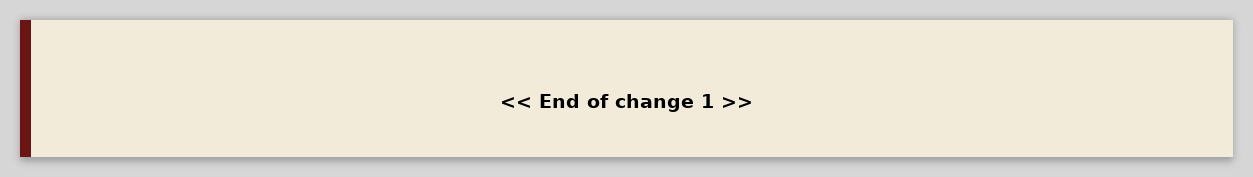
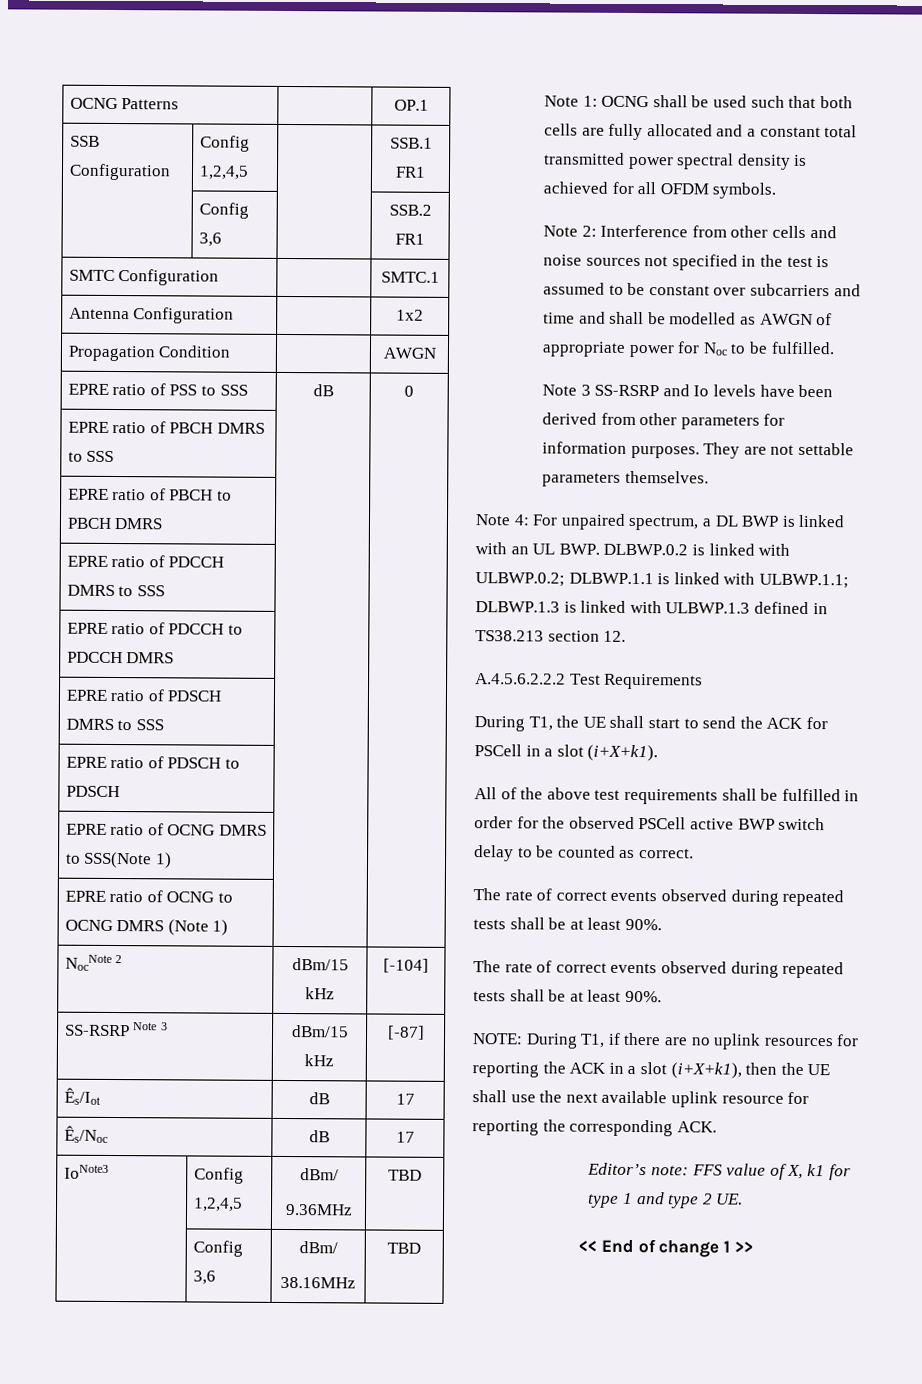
(500, 102) none -> [69,97,180,110] [393,99,429,111] [69,135,100,147] [68,163,171,181] [199,135,250,152] [198,165,249,180] [389,137,433,149] [395,166,426,178] [198,202,249,219] [198,232,222,247] [388,204,432,216] [395,233,425,245] [68,269,220,286] [380,271,440,283] [68,307,235,324] [396,309,424,321] [67,345,231,362] [382,347,436,359] [67,383,248,396] [312,384,334,397] [404,385,414,397] [67,421,265,434] [67,450,115,462] [67,488,232,501] [66,517,163,530] [66,555,225,568] [66,584,165,597] [66,622,243,635] [66,651,175,664] [65,689,223,702] [65,718,164,731] [65,756,240,769] [65,785,120,798] [65,823,267,836] [65,851,172,869] [64,890,233,903] [64,919,229,936] [64,954,123,971] [291,958,349,971] [305,987,335,1000] [383,958,429,973] [64,1022,168,1037] [291,1025,349,1038] [304,1054,334,1067] [386,1025,425,1040] [63,1087,101,1105] [308,1092,330,1105] [395,1093,415,1105] [63,1125,108,1143] [308,1130,330,1143] [395,1131,415,1143] [63,1164,109,1179] [193,1167,244,1184] [193,1197,243,1212] [299,1168,339,1181] [284,1203,353,1216] [388,1169,422,1181] [192,1240,243,1257] [192,1270,216,1285] [298,1241,338,1254] [280,1276,356,1289] [387,1242,421,1254] [543,95,853,109] [543,123,858,141] [543,152,808,170] [542,181,777,199] [542,224,837,239] [542,254,830,271] [542,282,861,297] [542,311,833,326] [541,341,835,358] [541,384,834,398] [541,412,786,430] [541,441,854,459] [541,470,709,487] [475,513,846,531] [475,542,791,556] [475,572,849,589] [475,600,828,615] [475,630,627,642] [475,673,704,690] [474,715,828,732] [474,744,659,762] [474,787,860,805] [474,816,826,831] [474,845,694,862] [473,888,845,907] [473,917,662,931] [473,960,845,979] [473,989,662,1003] [472,1032,860,1050] [472,1061,831,1079] [472,1090,810,1108] [472,1119,717,1137] [587,1162,851,1181] [588,1192,744,1209] OCNG Patterns | | OP.1 // SSB Configuration | Config 1,2,4,5 | | SSB.1 FR1 // | Config 3,6 | | SSB.2 FR1 // SMTC Configuration | | SMTC.1 // Antenna Configuration | | 1x2 // Propagation Condition | | AWGN // EPRE ratio of PSS to SSS | dB | 0 // EPRE ratio of PBCH DMRS to SSS | | // EPRE ratio of PBCH to PBCH DMRS | | // EPRE ratio of PDCCH DMRS to SSS | | // EPRE ratio of PDCCH to PDCCH DMRS | | // EPRE ratio of PDSCH DMRS to SSS | | // EPRE ratio of PDSCH to PDSCH | | // EPRE ratio of OCNG DMRS to SSS(Note 1) | | // EPRE ratio of OCNG to OCNG DMRS (Note 1) | | // NocNote 2 | dBm/15 kHz | [-104] // SS-RSRP Note 3 | dBm/15 kHz | [-87] // Ês/Iot | dB | 17 // Ês/Noc | dB | 17 // IoNote3 | Config 1,2,4,5 | dBm/ // 9.36MHz | TBD // | Config 3,6 | dBm/ // 38.16MHz | TBD // Note 1: OCNG shall be used such that both cells are fully allocated and a constant total transmitted power spectral density is achieved for all OFDM symbols. // Note 2: Interference from other cells and noise sources not specified in the test is assumed to be constant over subcarriers and time and shall be modelled as AWGN of appropriate power for Noc to be fulfilled. // Note 3 SS-RSRP and Io levels have been derived from other parameters for information purposes. They are not settable parameters themselves. // Note 4: For unpaired spectrum, a DL BWP is linked with an UL BWP. DLBWP.0.2 is linked with ULBWP.0.2; DLBWP.1.1 is linked with ULBWP.1.1; DLBWP.1.3 is linked with ULBWP.1.3 defined in TS38.213 section 12. // A.4.5.6.2.2.2 Test Requirements // During T1, the UE shall start to send the ACK for PSCell in a slot (i+X+k1). // All of the above test requirements shall be fulfilled in order for the observed PSCell active BWP switch delay to be counted as correct. // The rate of correct events observed during repeated tests shall be at least 90%. // The rate of correct events observed during repeated tests shall be at least 90%. // NOTE: During T1, if there are no uplink resources for reporting the ACK in a slot (i+X+k1), then the UE shall use the next available uplink resource for reporting the corresponding ACK. // Editor’s note: FFS value of X, k1 for type 1 and type 2 UE. //

